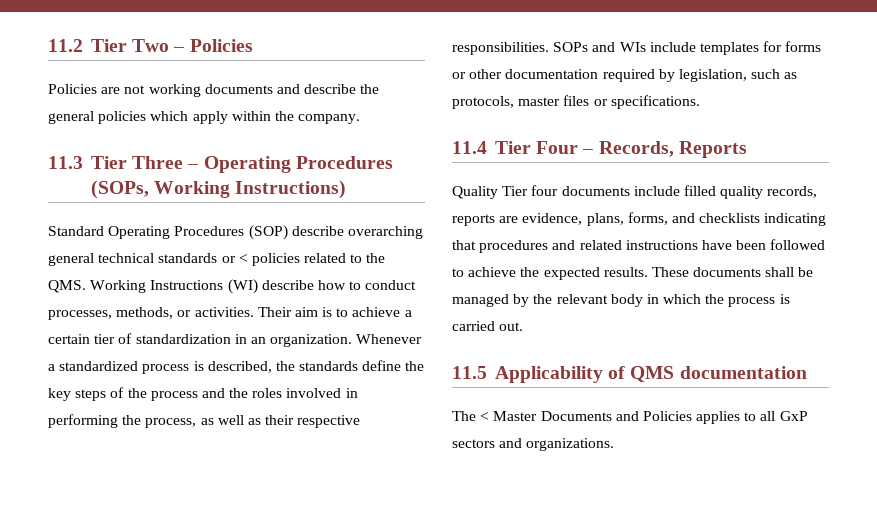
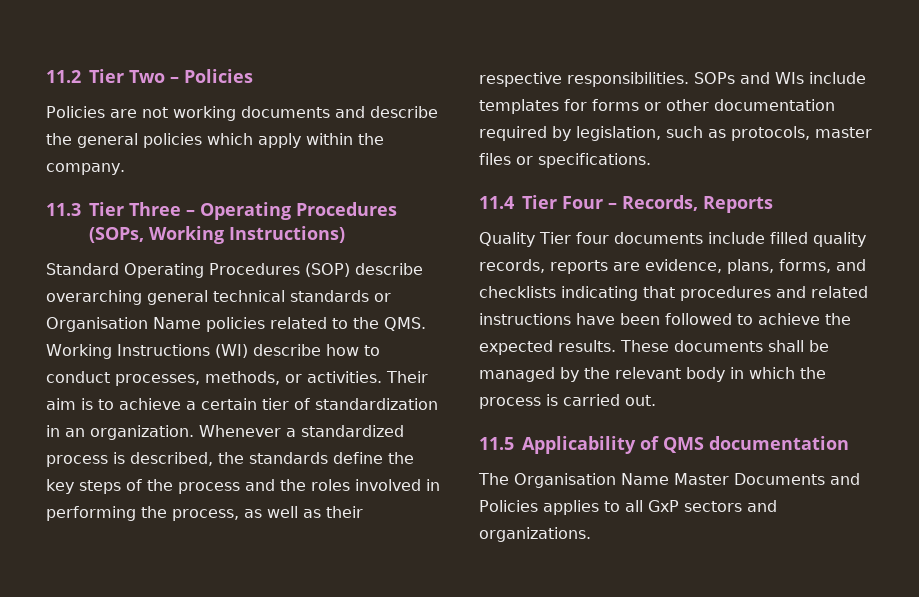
[238,254,248,263] < -> [46,317,201,332] Organisation Name
[480,412,490,421] < -> [514,473,669,488] Organisation Name

